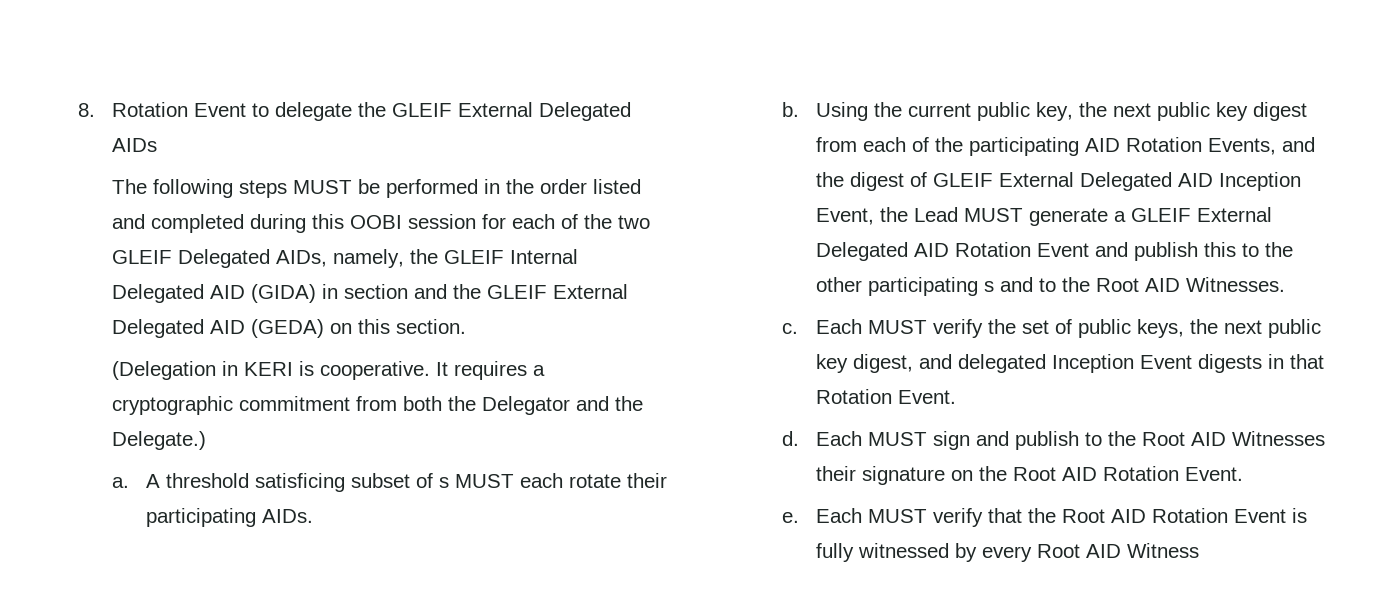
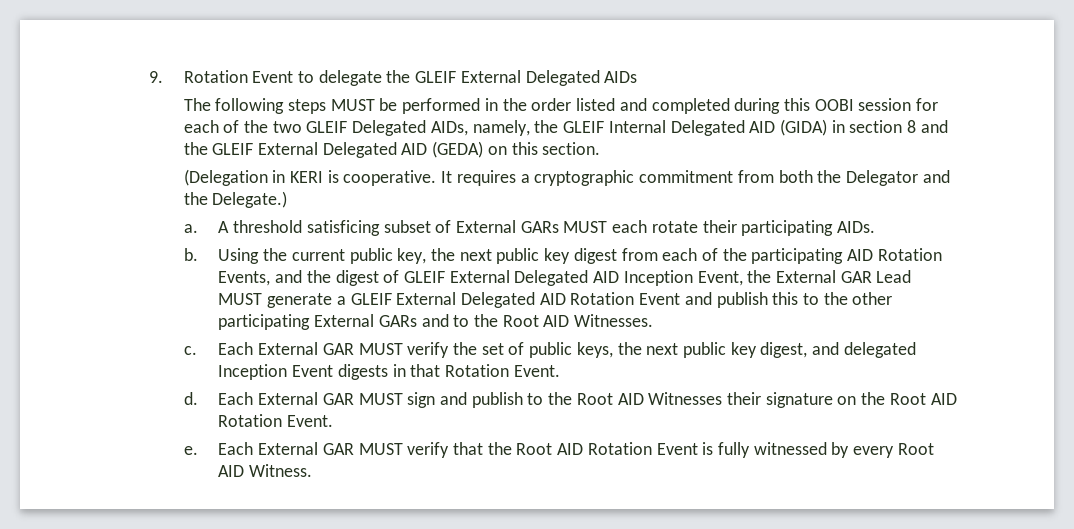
[77,103,95,117] 8. -> [148,71,163,83] 9.
(408, 291) none -> [907,120,917,133] 8
[438,477,449,488] s -> [455,220,559,233] External GARs
(908, 214) none -> [776,270,872,283] External GAR
[983,281,994,292] s -> [314,314,417,327] External GARs
(862, 326) none -> [258,342,354,355] External GAR
(862, 438) none -> [258,392,354,405] External GAR
(862, 515) none -> [258,442,354,455] External GAR
[1126,543,1199,558] Witness -> [249,464,313,477] Witness.

